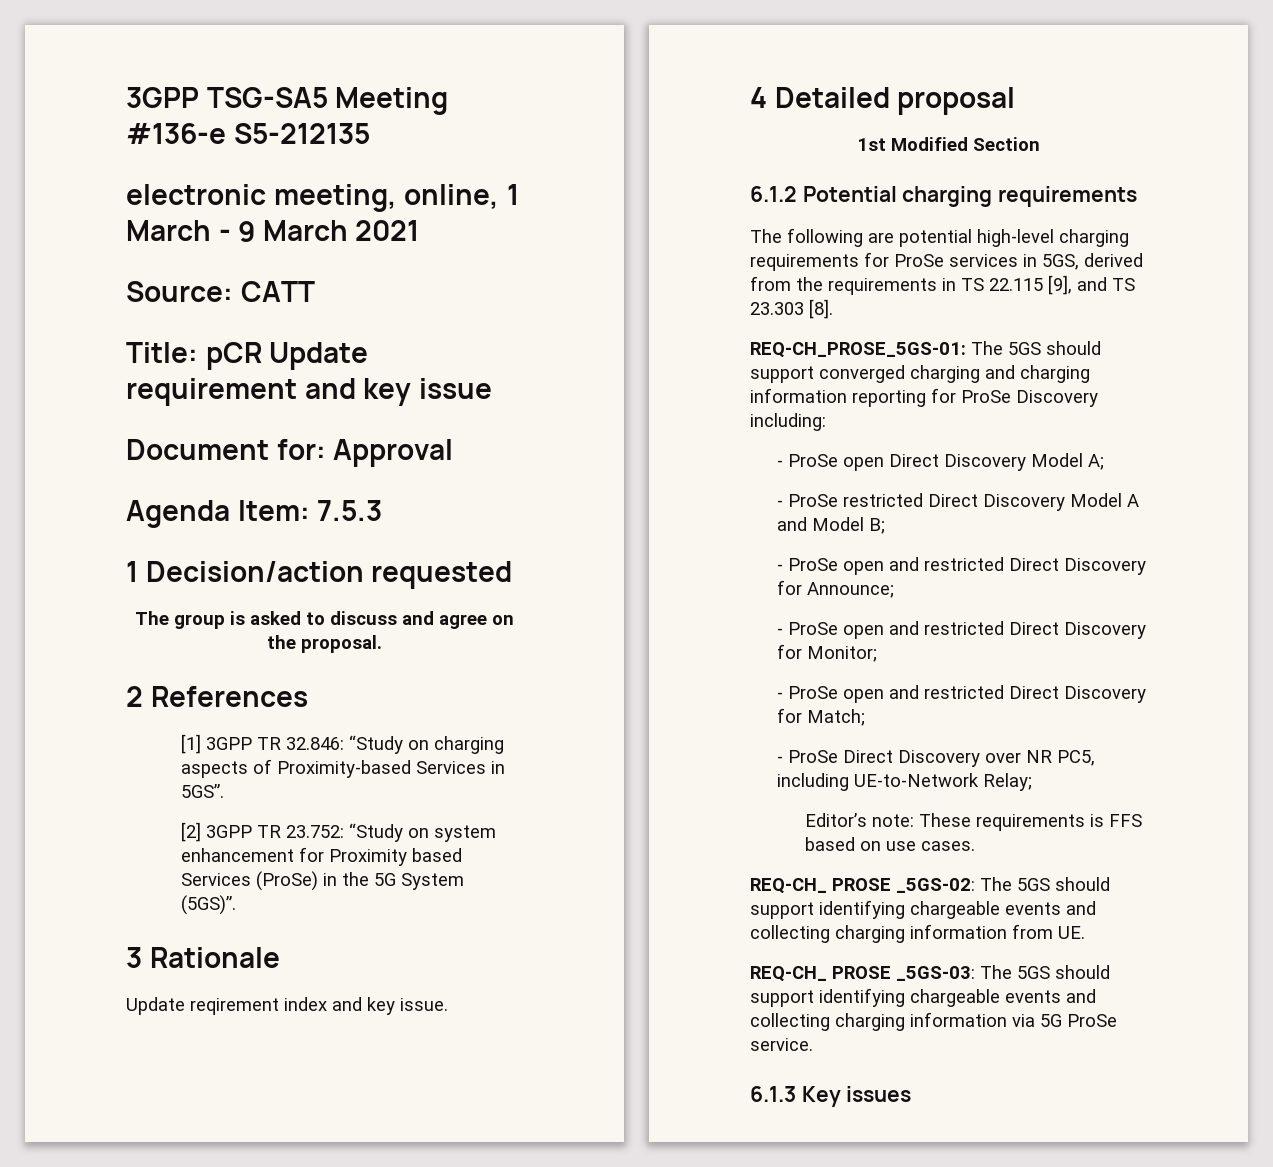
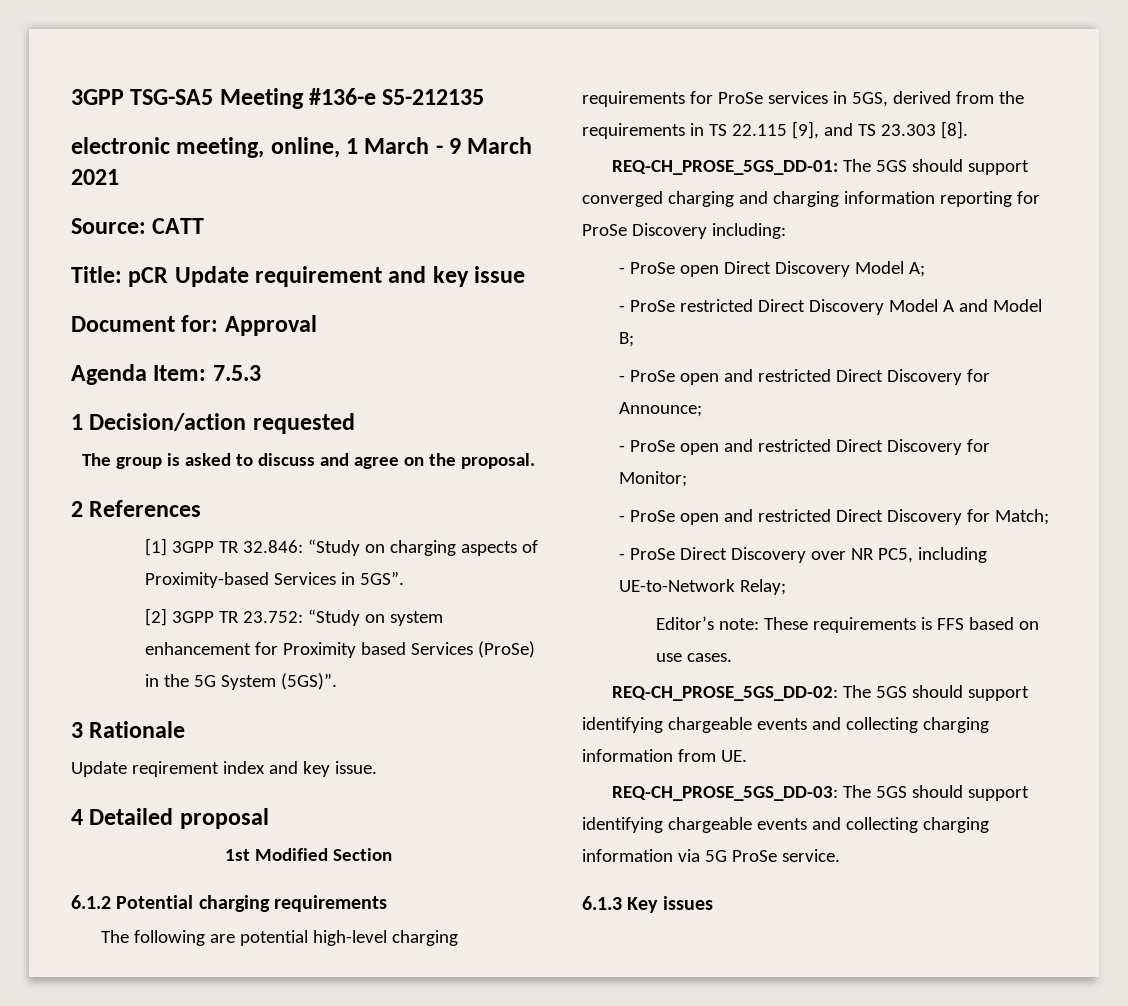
[750,342,966,358] REQ-CH_PROSE_5GS-01: -> [612,160,839,175] REQ-CH_PROSE_5GS_DD-01:
[750,878,975,894] REQ-CH_ PROSE _5GS-02: -> [612,686,839,701] REQ-CH_PROSE_5GS_DD-02:
[750,966,975,982] REQ-CH_ PROSE _5GS-03: -> [612,786,839,801] REQ-CH_PROSE_5GS_DD-03:

